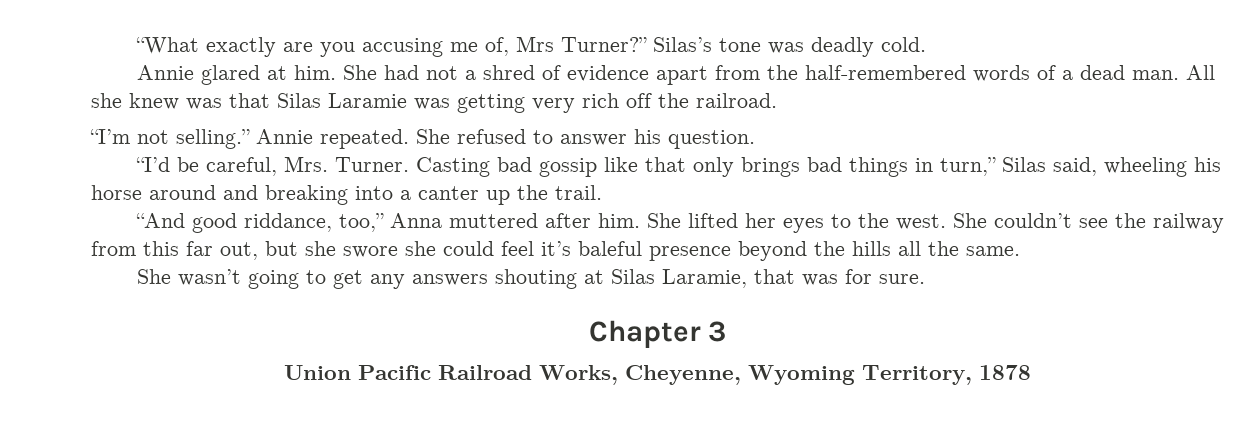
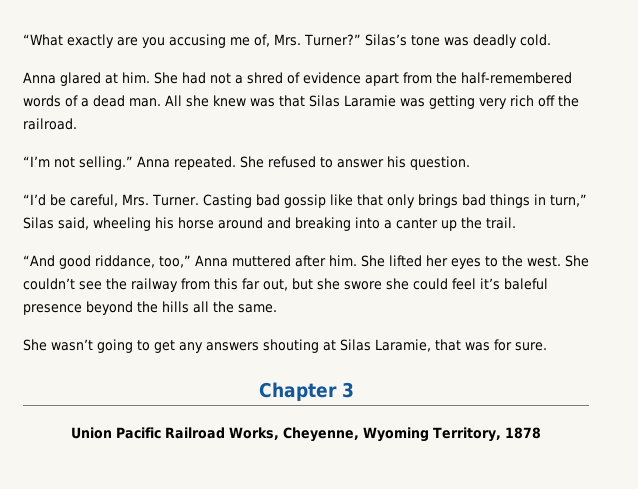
[515,36,554,52] Mrs -> [274,34,301,46] Mrs.
[136,65,194,80] Annie -> [23,72,56,84] Anna
[256,129,313,144] Annie -> [137,156,170,168] Anna

